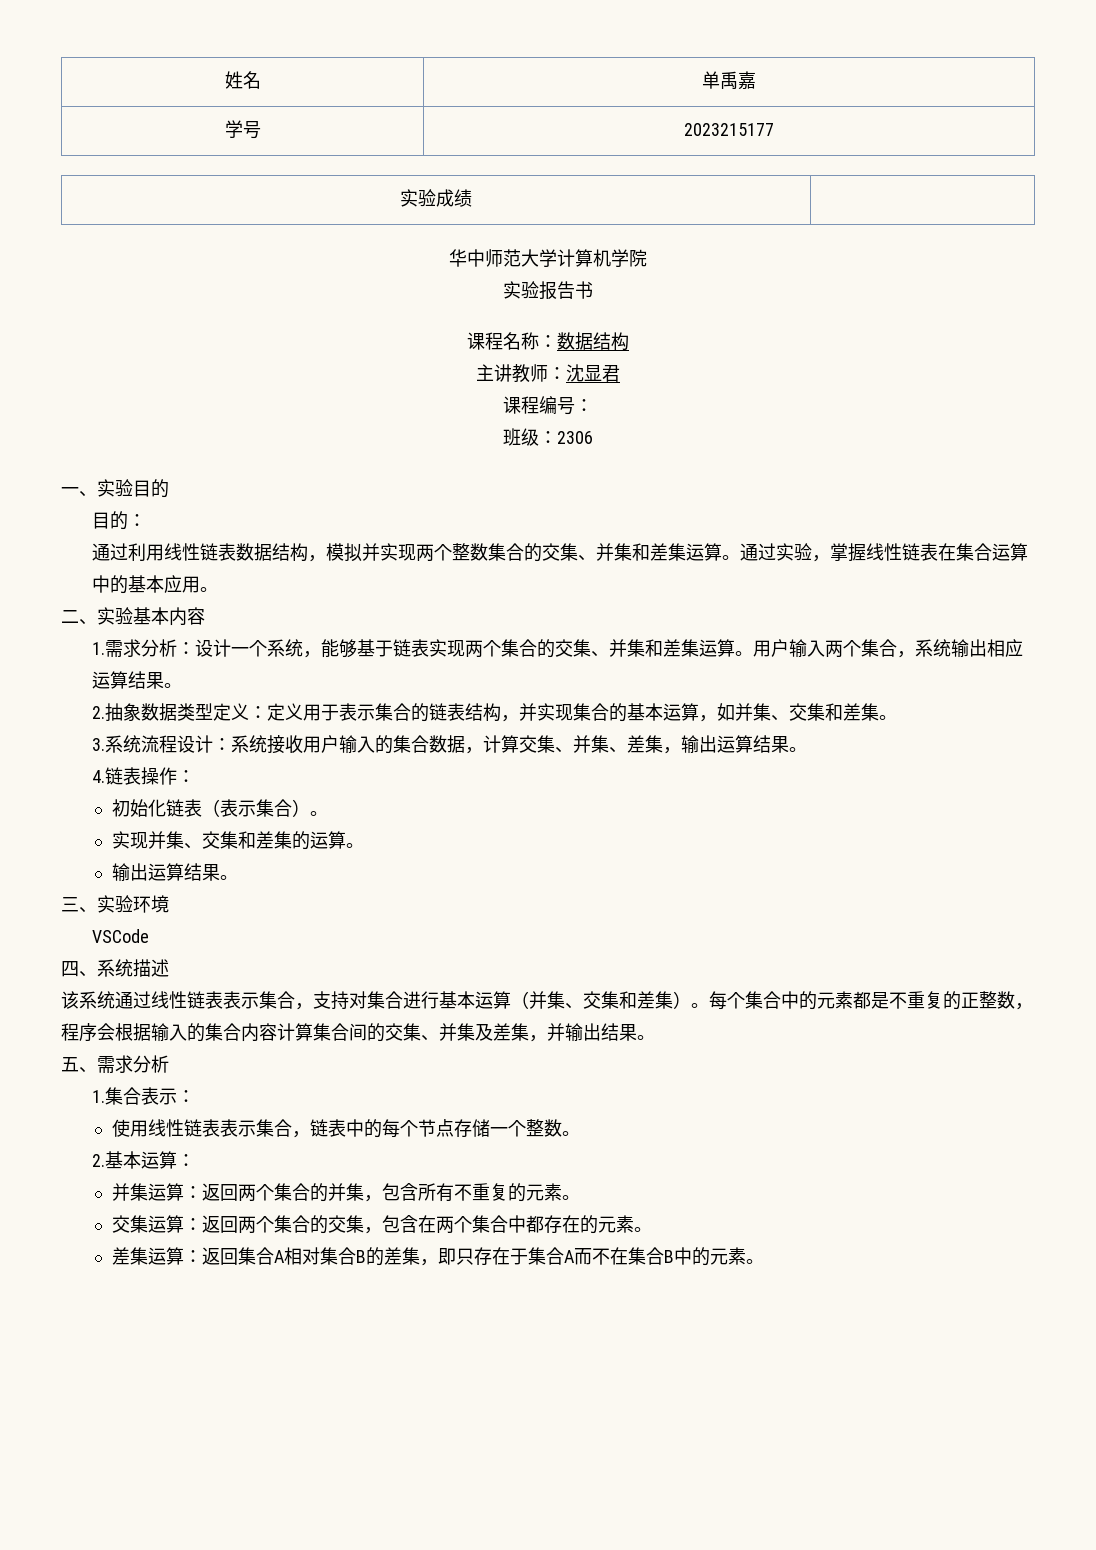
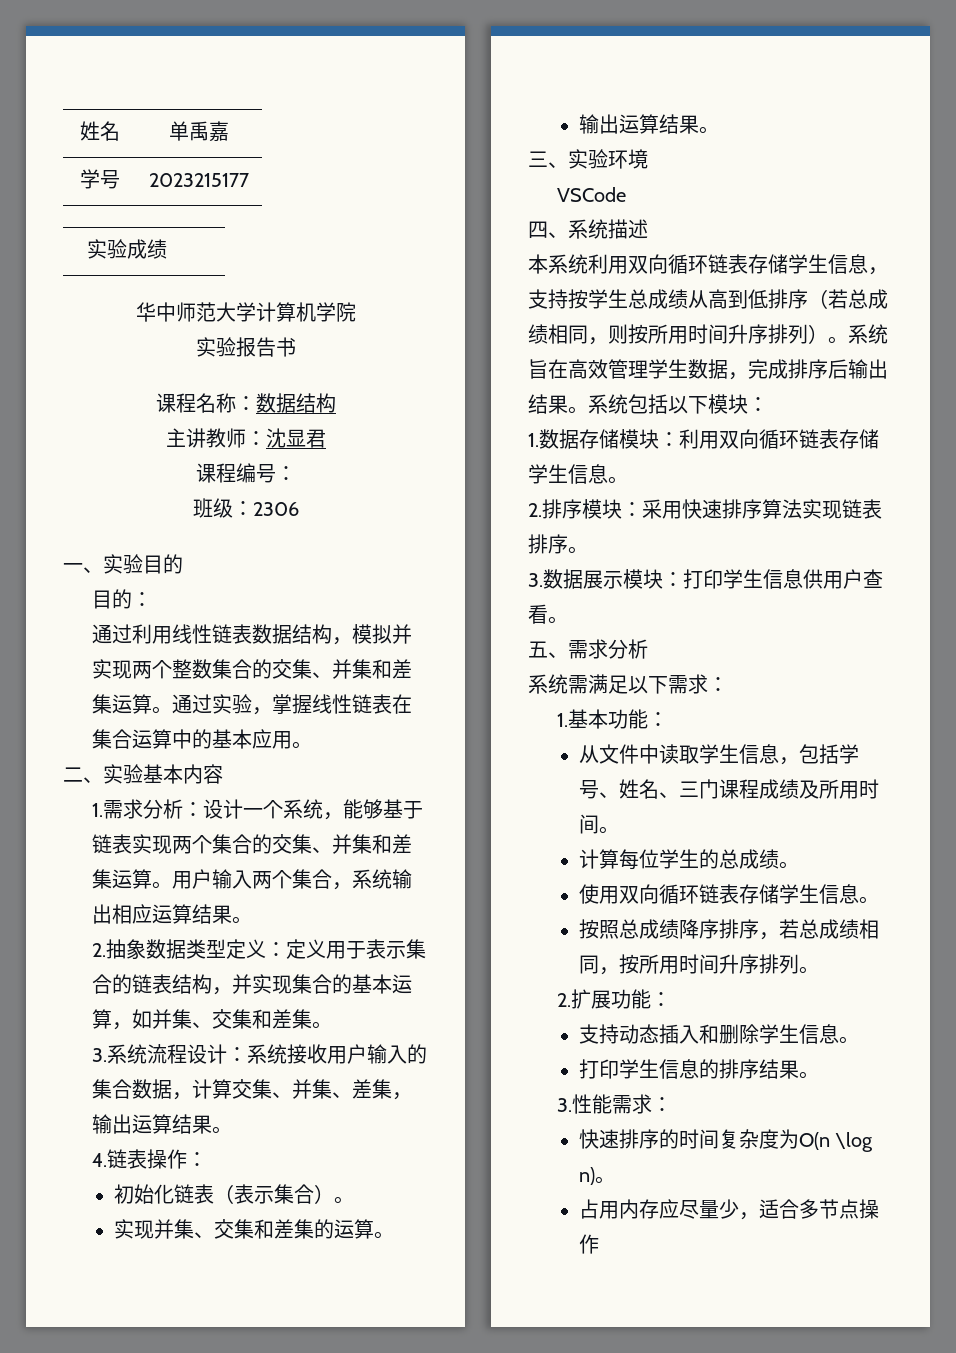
[61,991,1033,1010] [61,1023,655,1042] [61,1055,169,1073] [91,1087,195,1105] [111,1119,580,1138] [91,1151,195,1169] [111,1183,580,1202] [111,1215,652,1234] [111,1247,764,1266] 该系统通过线性链表表示集合，支持对集合进行基本运算（并集、交集和差集）。每个集合中的元素都是不重复的正整数，程序会根据输入的集合内容计算集合间的交集、并集及差集，并输出结果。 // 五、需求分析 // 1.集合表示： // 使用线性链表表示集合，链表中的每个节点存储一个整数。 // 2.基本运算： // 并集运算：返回两个集合的并集，包含所有不重复的元素。 // 交集运算：返回两个集合的交集，包含在两个集合中都存在的元素。 // 差集运算：返回集合A相对集合B的差集，即只存在于集合A而不在集合B中的元素。 -> [528,254,888,275] [528,289,888,309] [528,324,888,345] [528,359,888,380] [528,394,768,414] [528,429,879,449] [528,464,628,484] [528,499,882,519] [528,534,588,554] [528,569,883,589] [528,604,568,624] [528,639,648,659] [528,674,728,694] [556,709,668,729] [578,744,859,765] [578,779,879,799] [578,814,619,834] [578,849,799,870] [578,884,879,904] [578,919,879,940] [578,954,819,975] [556,989,671,1009] [578,1024,859,1044] [578,1059,819,1079] [556,1094,672,1114] [578,1129,873,1152] [578,1167,615,1185] [578,1199,879,1220] [578,1234,599,1254] 本系统利用双向循环链表存储学生信息，支持按学生总成绩从高到低排序（若总成绩相同，则按所用时间升序排列）。系统旨在高效管理学生数据，完成排序后输出结果。系统包括以下模块： // 1.数据存储模块：利用双向循环链表存储学生信息。 // 2.排序模块：采用快速排序算法实现链表排序。 // 3.数据展示模块：打印学生信息供用户查看。 // 五、需求分析 // 系统需满足以下需求： // 1.基本功能： // 从文件中读取学生信息，包括学号、姓名、三门课程成绩及所用时间。 // 计算每位学生的总成绩。 // 使用双向循环链表存储学生信息。 // 按照总成绩降序排序，若总成绩相同，按所用时间升序排列。 // 2.扩展功能： // 支持动态插入和删除学生信息。 // 打印学生信息的排序结果。 // 3.性能需求： // 快速排序的时间复杂度为O(n \log n)。 // 占用内存应尽量少，适合多节点操作

